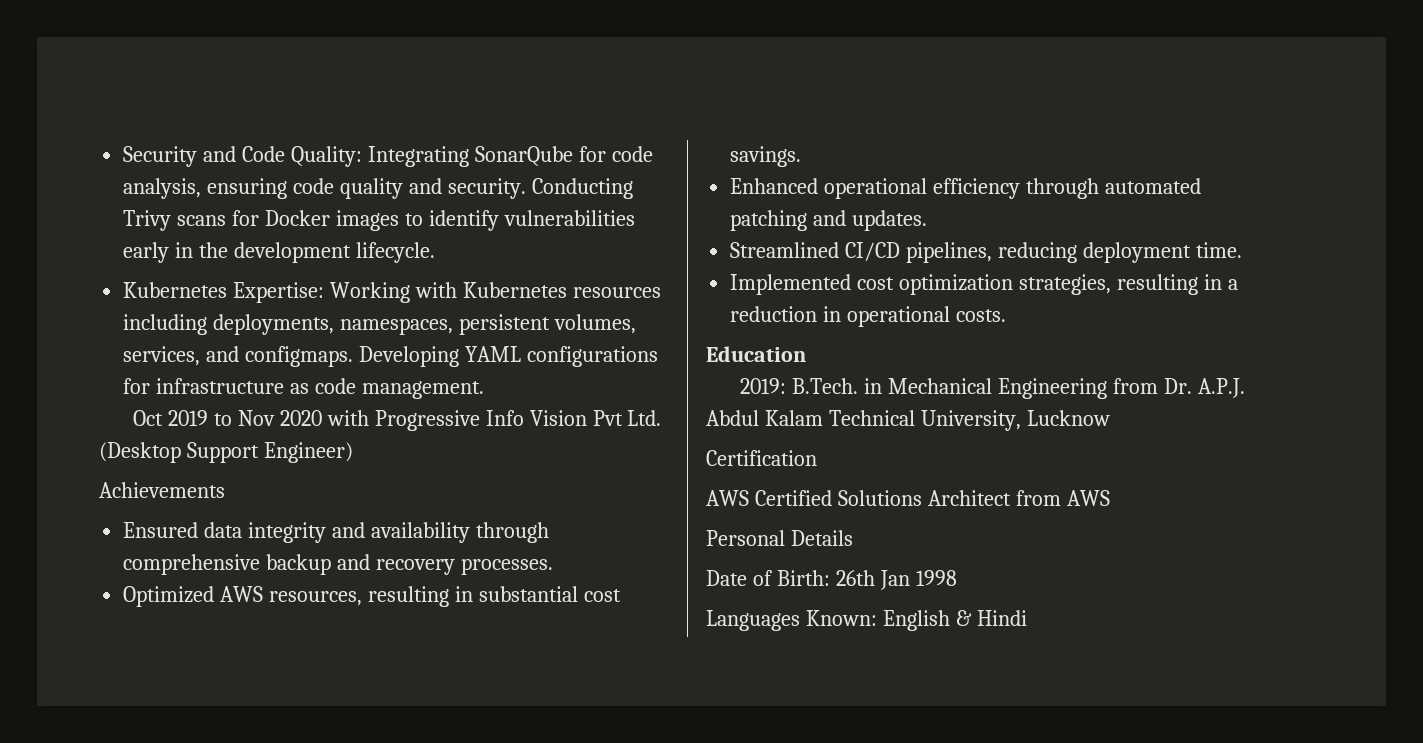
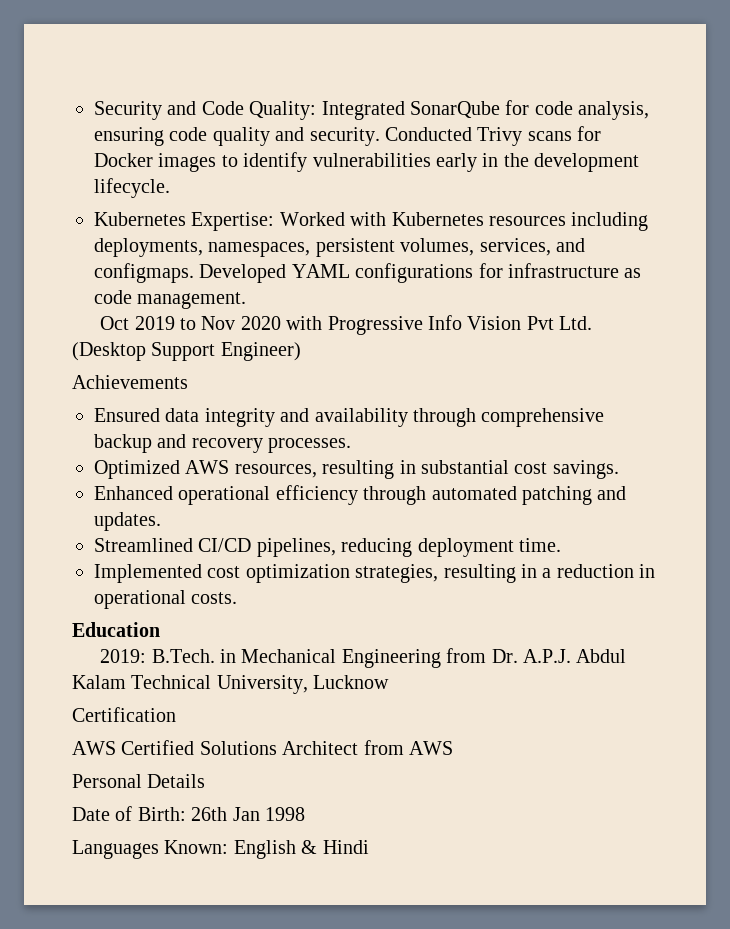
[367,146,469,167] Integrating -> [321,101,405,120] Integrated
[531,178,633,199] Conducting -> [385,127,472,141] Conducted
[330,282,411,303] Working -> [279,212,345,226] Worked
[359,346,460,367] Developing -> [199,264,287,283] Developed

